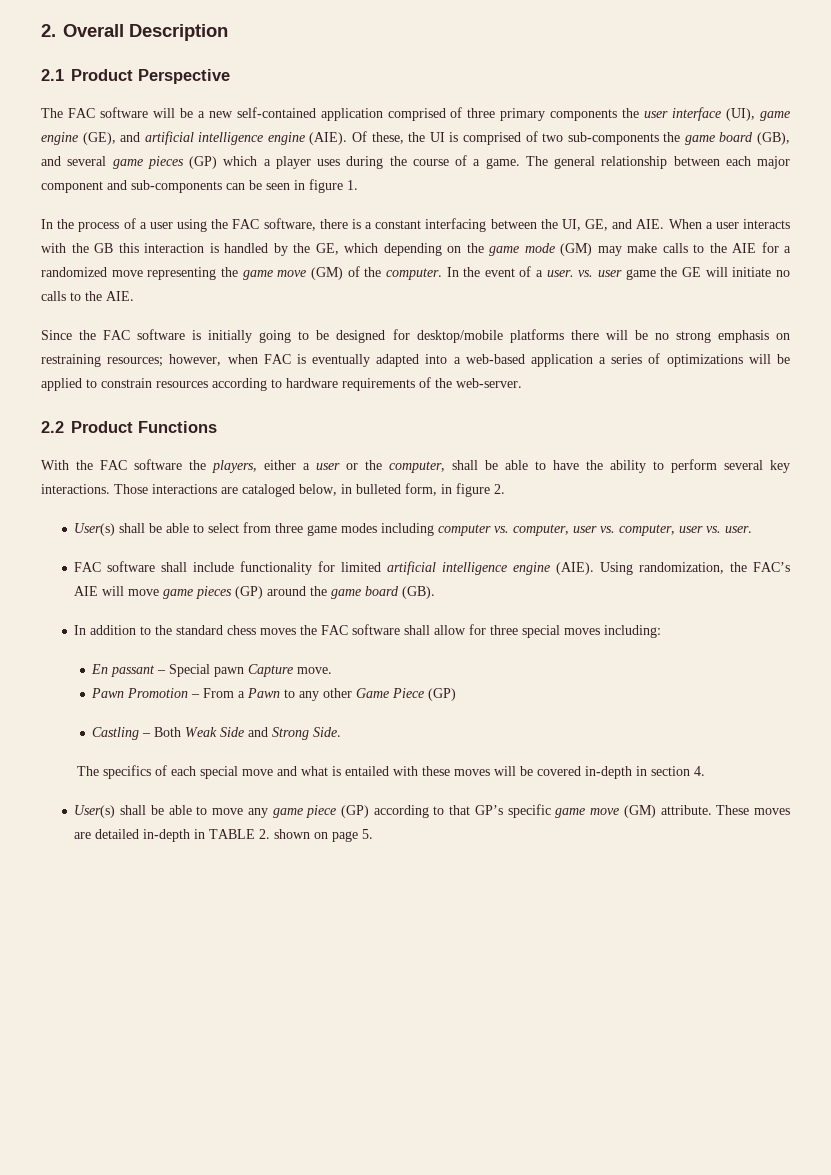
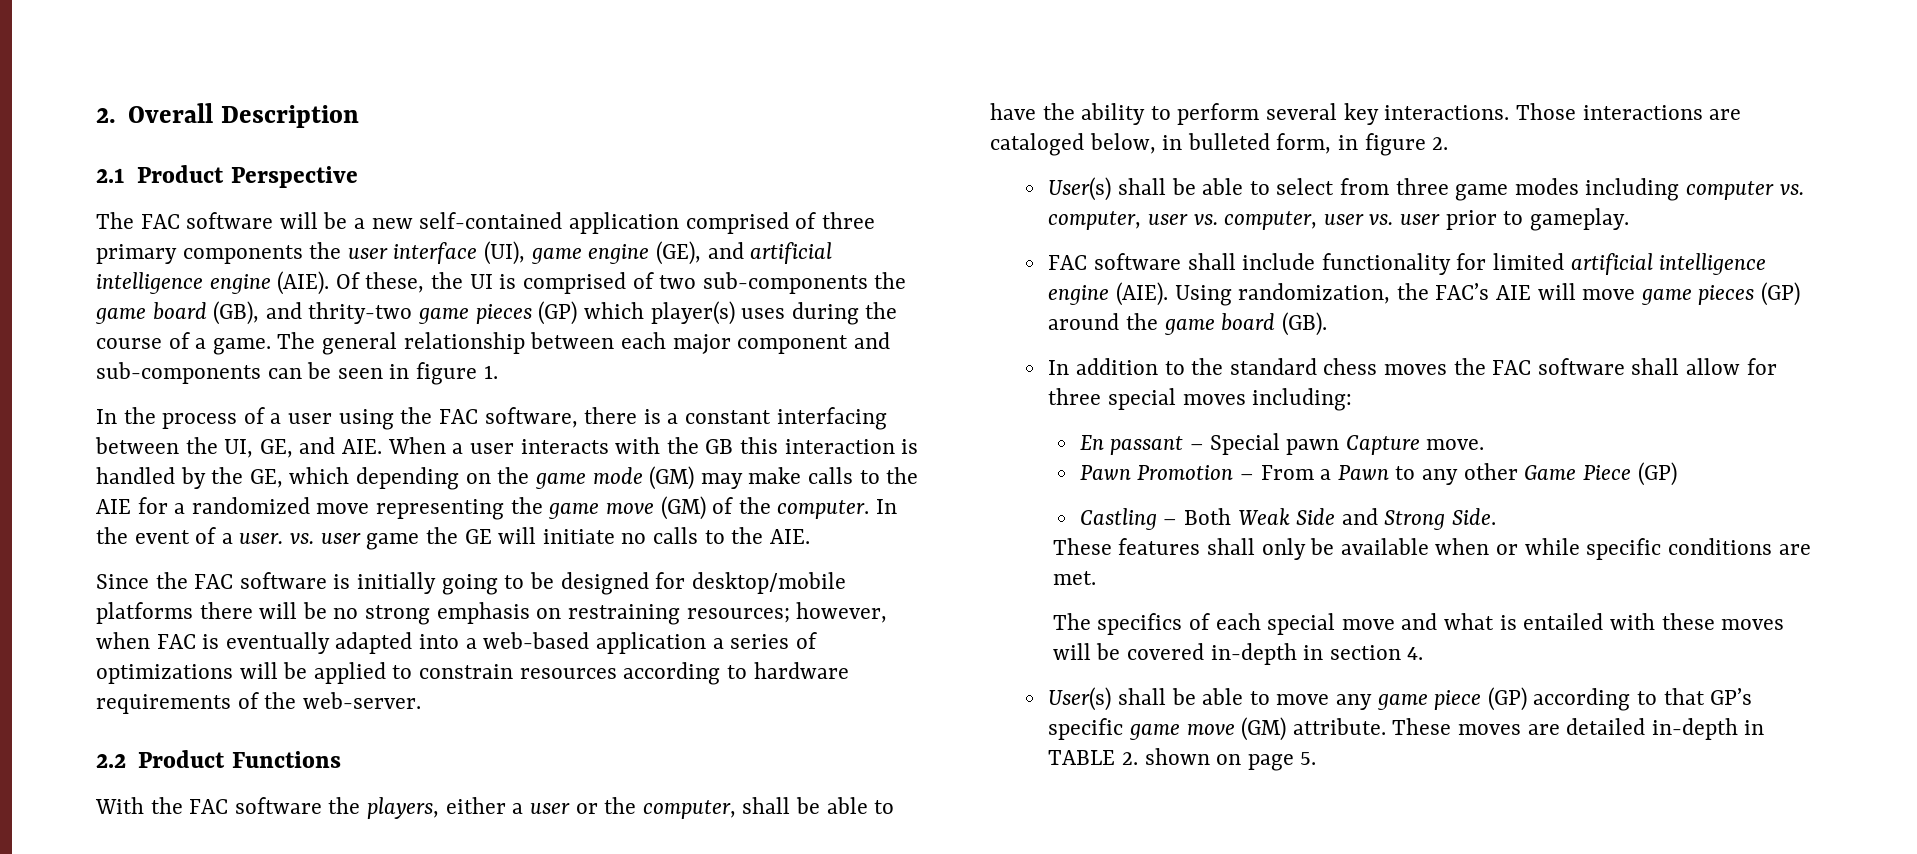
[67,156,107,166] several -> [308,302,413,324] thrity-two
[263,156,311,169] a player -> [650,301,735,325] player(s)
[725,526,753,533] user. -> [1400,208,1629,231] user prior to gameplay.
(342, 732) none -> [1052,538,1811,560] [1052,571,1096,585] // These features shall only be available when or while specific conditions are met.

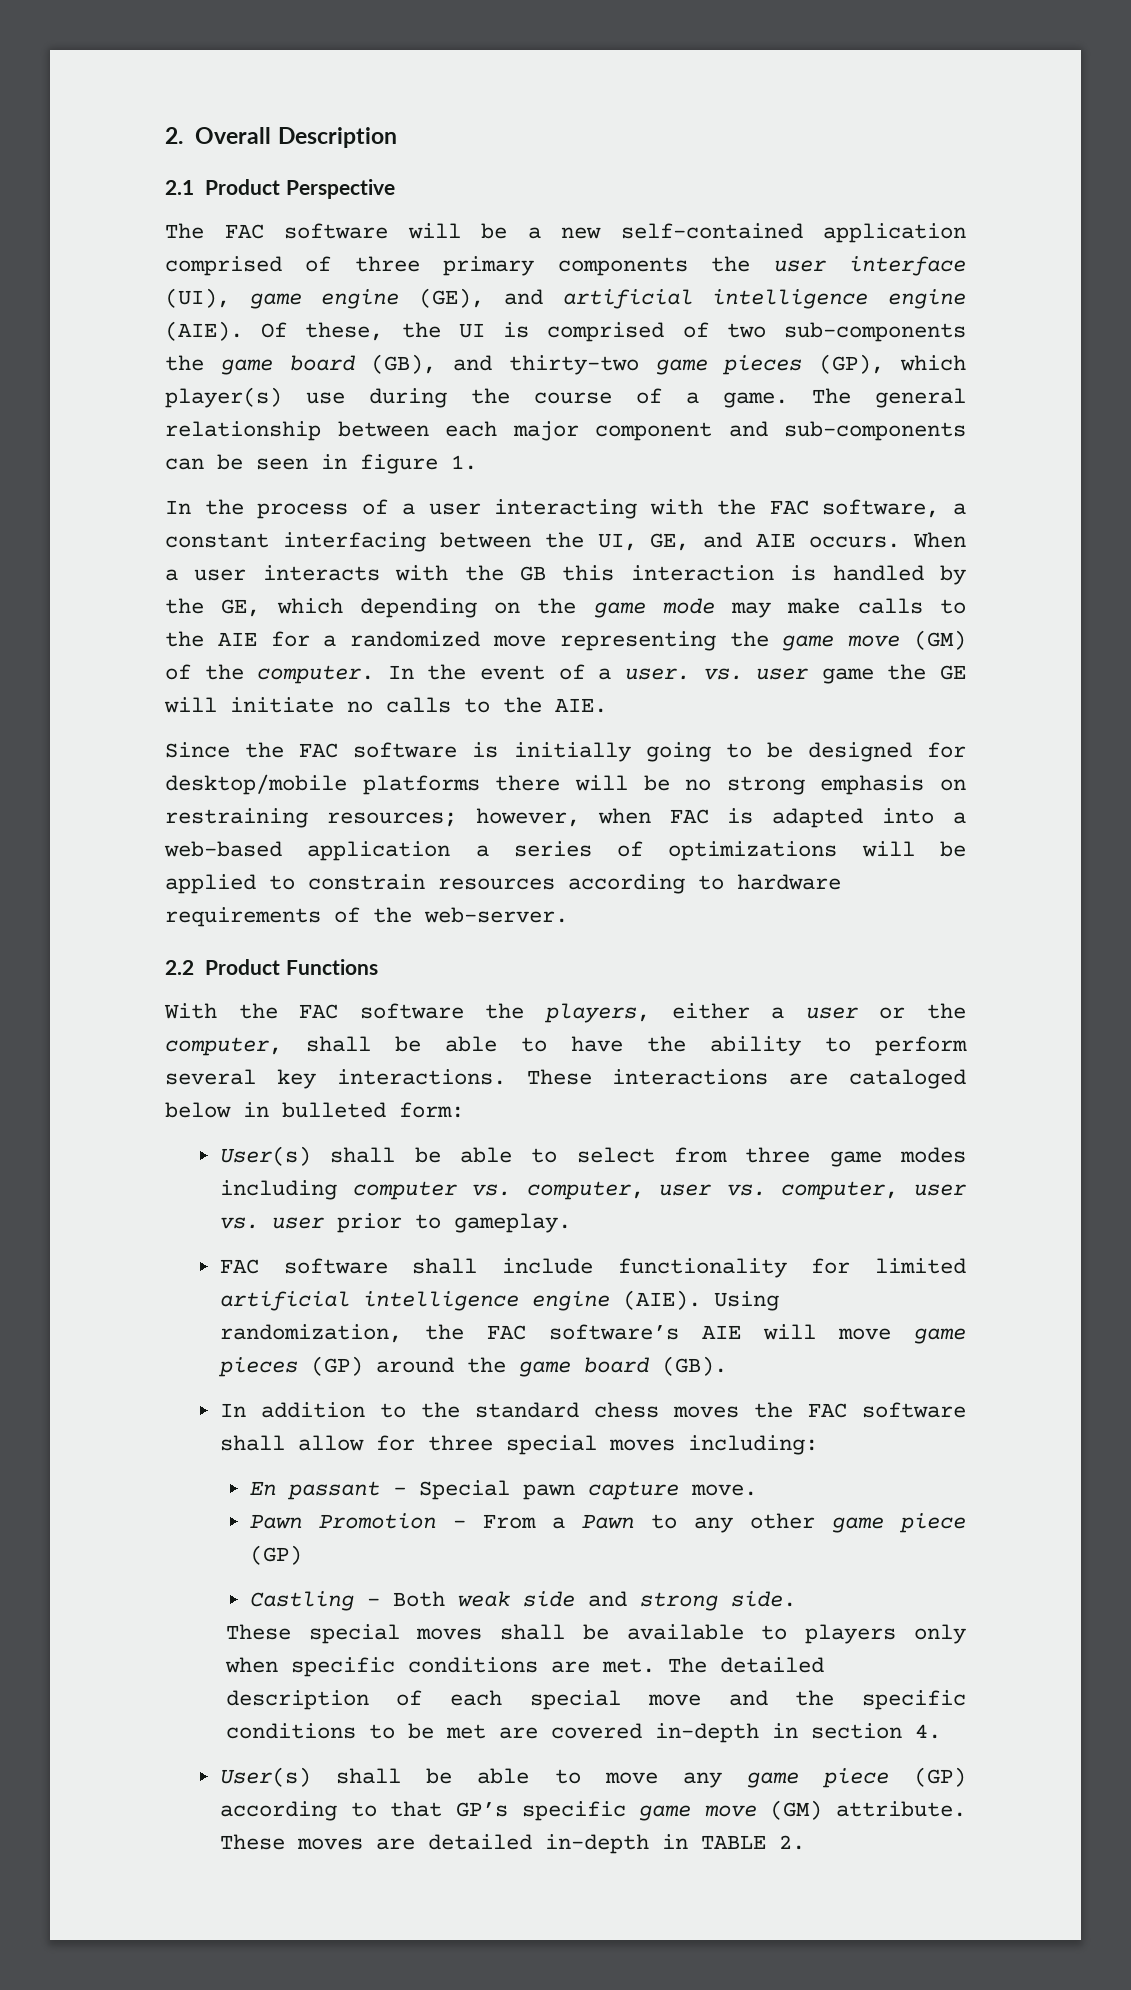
[308,301,578,325] thrity-two game pieces (GP) -> [508,354,885,375] thirty-two game pieces (GP),
[741,308,786,319] uses -> [306,392,345,404] use
[338,409,394,430] using -> [494,499,704,519] interacting with
[584,407,661,424] there is -> (940, 508) none
[342,439,383,454] AIE. -> [756,533,901,548] AIE occurs.
[649,466,695,490] (GM) -> (715, 606) none
[225,632,330,654] eventually -> (754, 816) none
[1515,103,1576,120] Those -> [526,1069,592,1085] These
[1089,133,1156,154] below, -> [165,1102,231,1118] below
[1276,133,1449,156] form, in figure 2. -> [399,1102,464,1118] form:
[1435,283,1490,300] FAC’s -> [487,1324,680,1340] FAC software’s
[1345,435,1420,455] Capture -> [588,1481,680,1500] capture
[1524,465,1631,480] Game Piece -> [832,1513,967,1533] game piece
[1237,508,1497,530] [1052,538,1580,560] Weak Side and Strong Side. // These features shall only be available when or while -> [458,1591,797,1611] [225,1624,967,1644] [224,1657,278,1673] weak side and strong side. // These special moves shall be available to players only when
[1052,613,1183,635] // The specifics -> [667,1657,824,1673] [225,1690,369,1710] The detailed description
[1444,613,1785,630] [1052,643,1121,660] what is entailed with these moves will be -> [795,1690,966,1710] [225,1723,538,1739] the specific conditions to be met are
[1144,748,1317,771] shown on page 5. -> (806, 1842) none

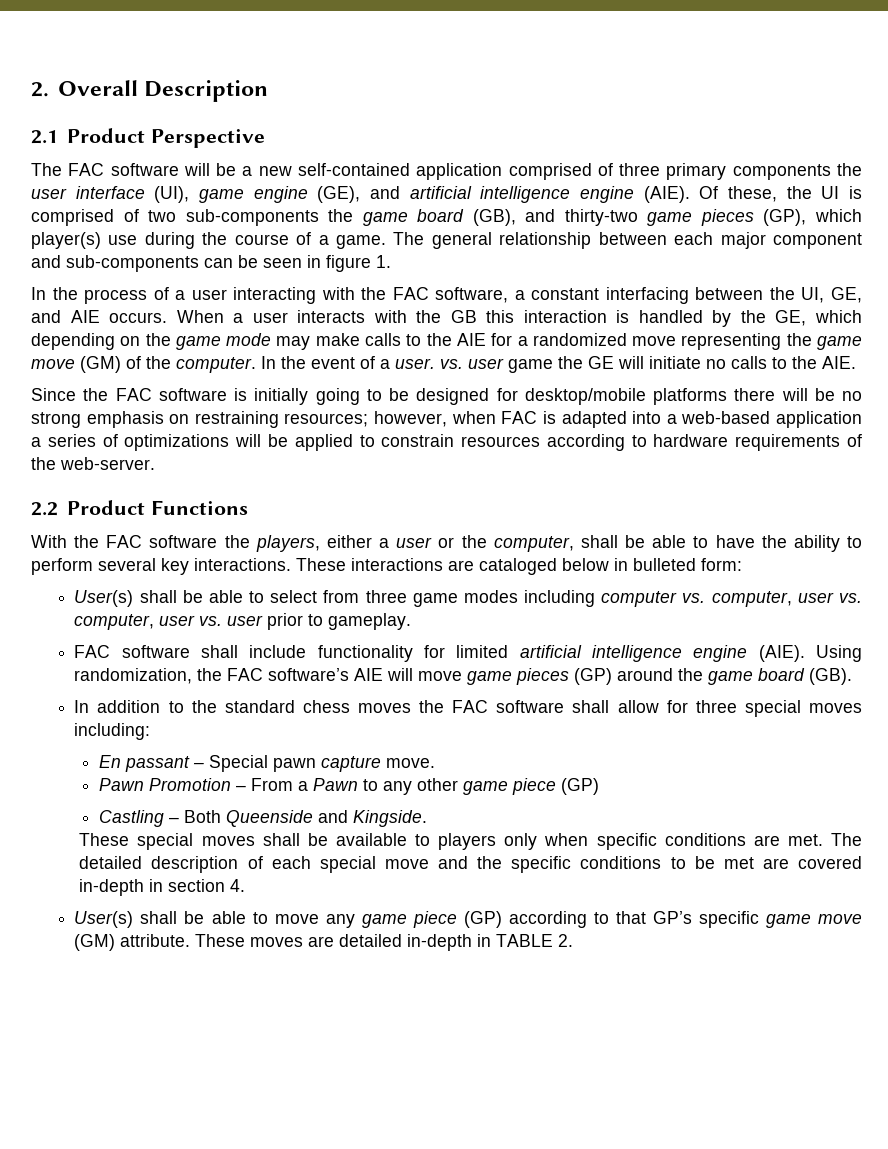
[458,1591,797,1611] weak side and strong side. -> [225,810,427,827] Queenside and Kingside.

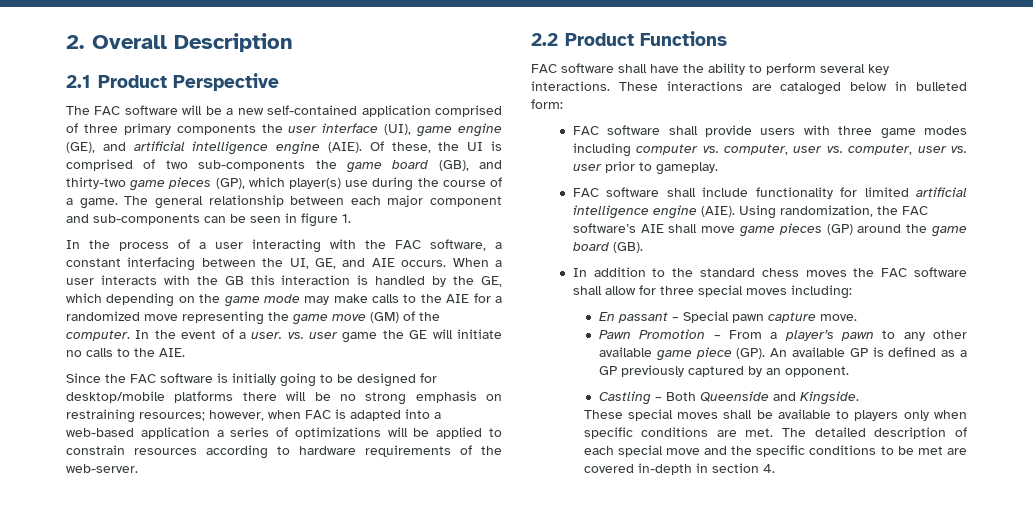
[31,535,709,552] With the FAC software the players, either a user or the computer, shall be able to -> [531,63,647,73] FAC software shall
[74,590,360,607] User(s) shall be able to select from -> [572,125,830,137] FAC software shall provide users with
[387,668,414,681] will -> [668,224,698,233] shall
[312,778,358,791] Pawn -> [784,330,874,341] player’s pawn
[462,778,599,795] game piece (GP) -> [598,347,968,361] [598,365,849,377] available game piece (GP). An available GP is defined as a GP previously captured by an opponent.
[74,911,863,928] [74,934,574,951] // User(s) shall be able to move any game piece (GP) according to that GP’s specific game move (GM) attribute. These moves are detailed in-depth in TABLE 2. -> (775, 468) none

